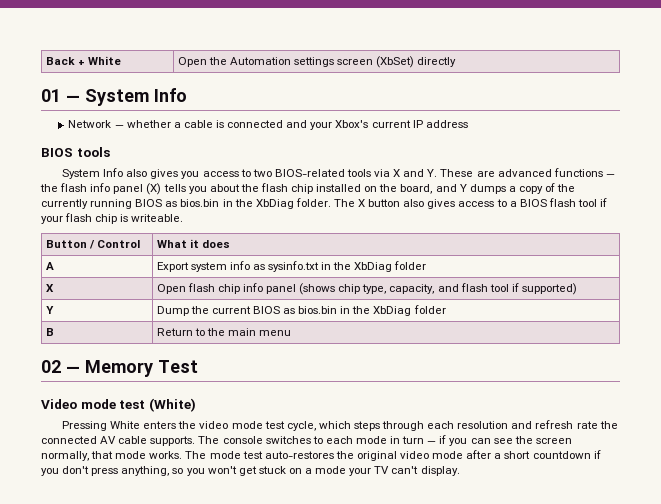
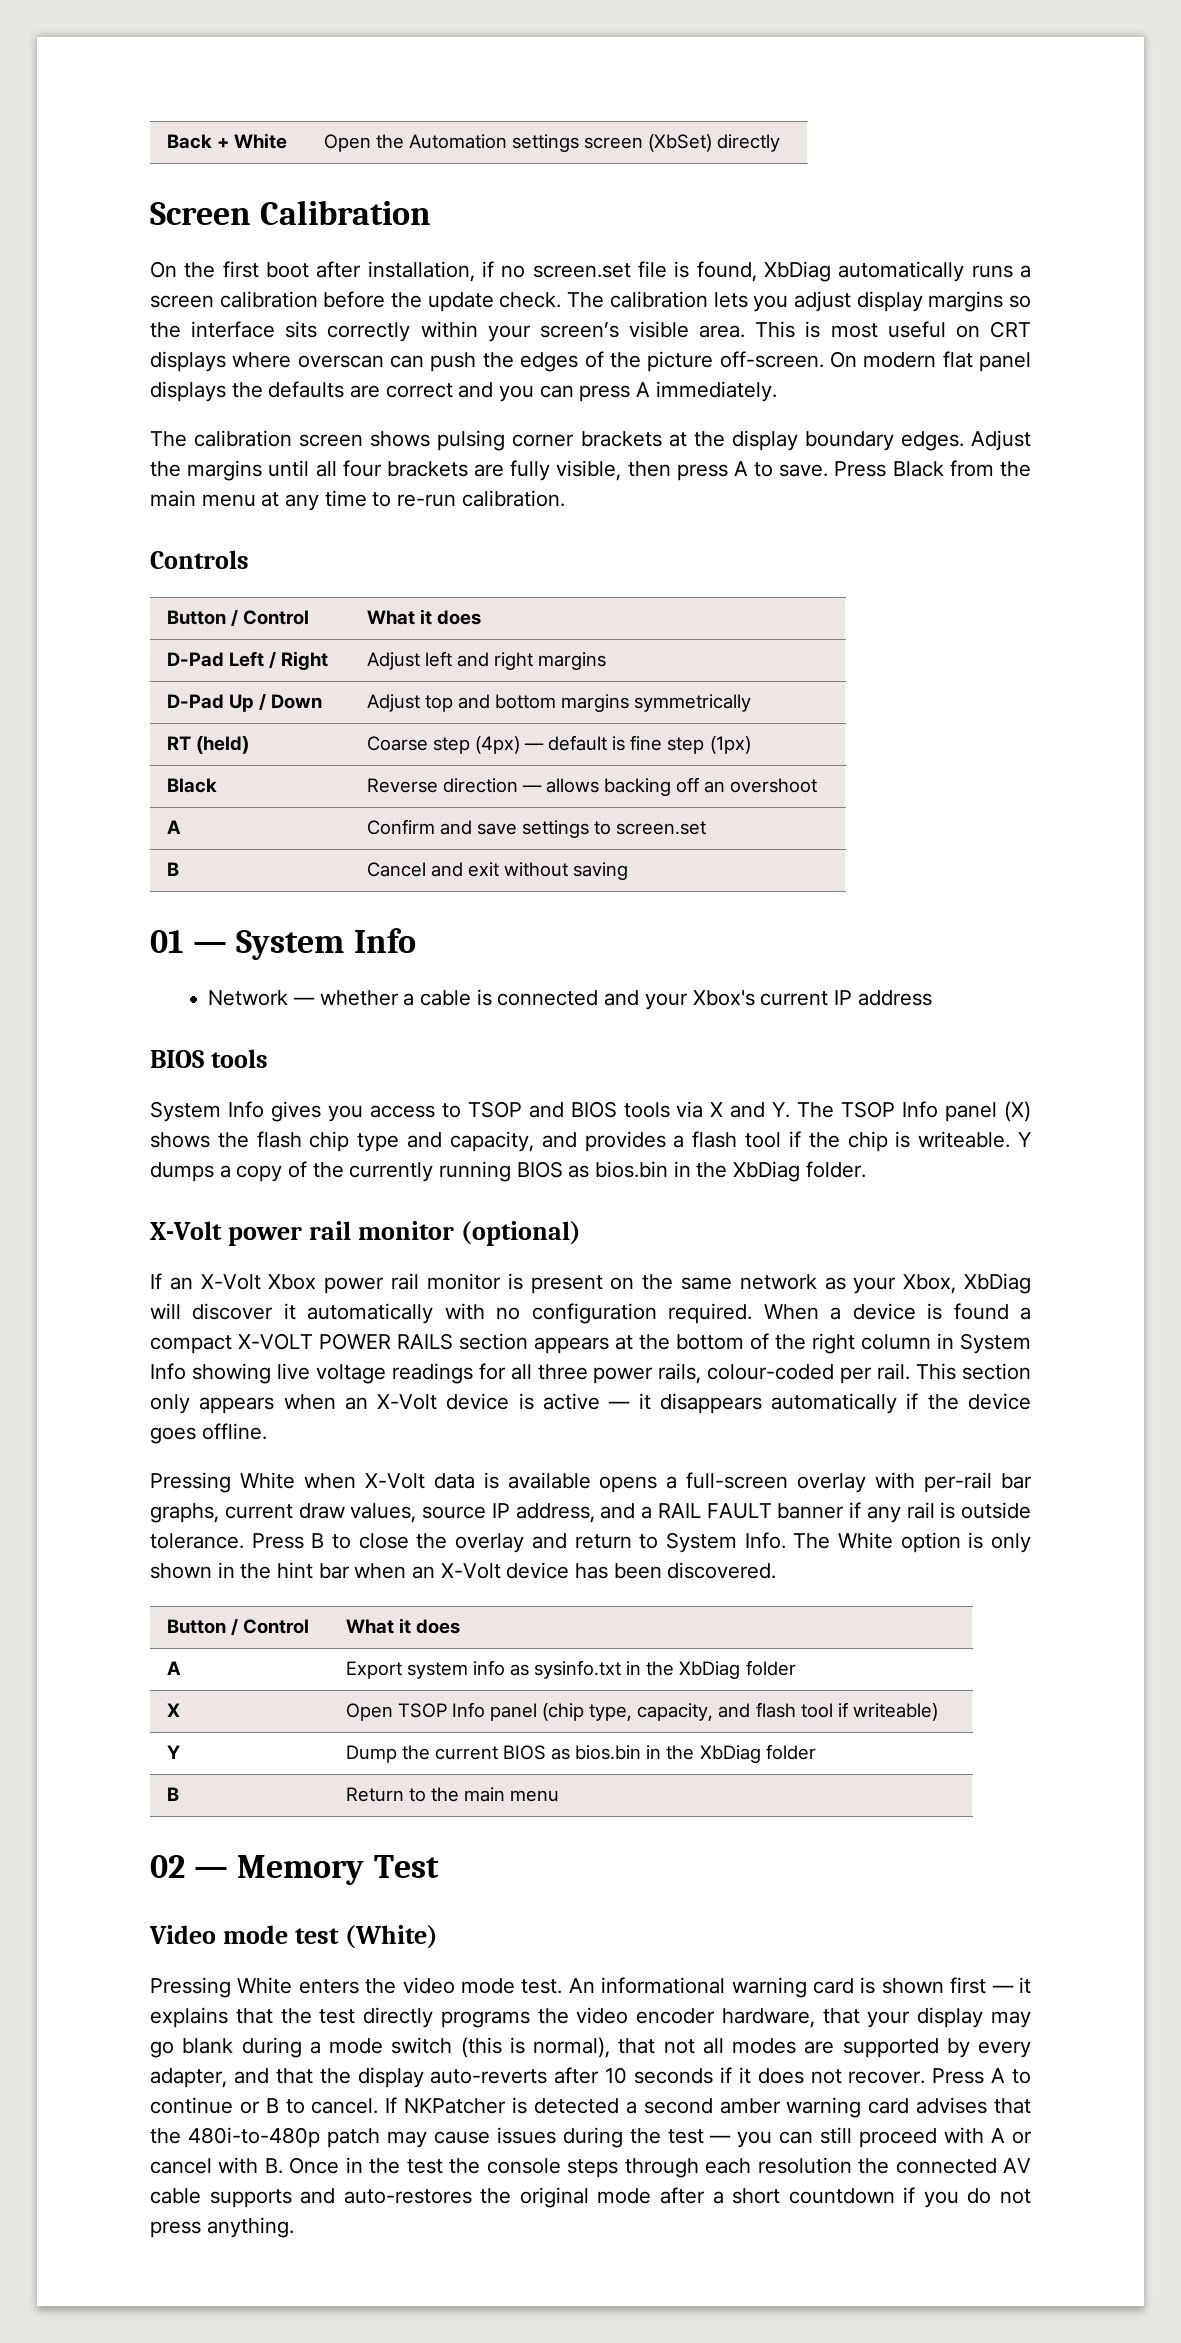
(457, 62) none -> [150,200,432,225] [150,261,1032,282] [150,291,1032,312] [150,321,1031,342] [150,351,1031,372] [150,381,777,402] [150,430,1031,451] [150,460,1031,481] [150,490,565,511] [150,550,249,569] [166,609,309,627] [366,609,481,625] [166,651,328,670] [366,651,607,670] [166,693,322,712] [366,694,752,712] [166,736,249,754] [366,735,751,754] [166,778,217,793] [366,777,818,796] [166,820,181,834] [366,819,707,838] [166,862,179,876] [366,862,629,880] // Screen Calibration // On the first boot after installation, if no screen.set file is found, XbDiag automatically runs a screen calibration before the update check. The calibration lets you adjust display margins so the interface sits correctly within your screen’s visible area. This is most useful on CRT displays where overscan can push the edges of the picture off-screen. On modern flat panel displays the defaults are correct and you can press A immediately. // The calibration screen shows pulsing corner brackets at the display boundary edges. Adjust the margins until all four brackets are fully visible, then press A to save. Press Black from the main menu at any time to re-run calibration. // Controls // Button / Control | What it does // D-Pad Left / Right | Adjust left and right margins // D-Pad Up / Down | Adjust top and bottom margins symmetrically // RT (held) | Coarse step (4px) — default is fine step (1px) // Black | Reverse direction — allows backing off an overshoot // A | Confirm and save settings to screen.set // B | Cancel and exit without saving
[126,169,148,177] also -> (264, 1109) none
[252,169,345,177] two BIOS-related -> [467,1101,617,1118] TSOP and BIOS
[440,168,615,177] [40,183,457,195] These are advanced functions — the flash info panel (X) tells you about the flash chip installed on the board, and -> [797,1101,1031,1122] [150,1131,1011,1152] The TSOP Info panel (X) shows the flash chip type and capacity, and provides a flash tool if the chip is writeable.
[333,198,608,209] [41,213,184,224] The X button also gives access to a BIOS flash tool if your flash chip is writeable. -> [150,1221,581,1246] [150,1273,1031,1294] [150,1303,1031,1324] [150,1333,1031,1354] [150,1363,1031,1384] [150,1393,1031,1414] [150,1423,267,1444] [150,1472,1032,1493] [150,1502,1031,1523] [150,1532,1031,1553] [150,1562,777,1579] // X-Volt power rail monitor (optional) // If an X-Volt Xbox power rail monitor is present on the same network as your Xbox, XbDiag will discover it automatically with no configuration required. When a device is found a compact X-VOLT POWER RAILS section appears at the bottom of the right column in System Info showing live voltage readings for all three power rails, colour-coded per rail. This section only appears when an X-Volt device is active — it disappears automatically if the device goes offline. // Pressing White when X-Volt data is available opens a full-screen overlay with per-rail bar graphs, current draw values, source IP address, and a RAIL FAULT banner if any rail is outside tolerance. Press B to close the overlay and return to System Info. The White option is only shown in the hint bar when an X-Volt device has been discovered.
[187,283,361,295] flash chip info panel (shows chip -> [397,1702,585,1721] TSOP Info panel (chip
[521,283,577,295] supported) -> [853,1703,939,1721] writeable)
[264,421,351,431] test cycle, which -> [521,1977,1031,1998] [150,2007,1031,2028] [150,2037,1031,2058] [150,2067,1031,2088] [150,2097,1031,2118] [150,2127,1032,2148] [150,2157,561,2174] test. An informational warning card is shown first — it explains that the test directly programs the video encoder hardware, that your display may go blank during a mode switch (this is normal), that not all modes are supported by every adapter, and that the display auto-reverts after 10 seconds if it does not recover. Press A to continue or B to cancel. If NKPatcher is detected a second amber warning card advises that the 480i-to-480p patch may cause issues during the test — you can still proceed with A or cancel with B. Once in the test the console
[511,420,598,429] and refresh rate -> (852, 2165) none
[150,435,572,446] [41,451,263,461] supports. The console switches to each mode in turn — if you can see the screen normally, that mode works. The mode test -> [209,2188,336,2208] supports and
[400,451,430,459] video -> (589, 2197) none
[62,466,460,476] don't press anything, so you won't get stuck on a mode your TV can't display. -> [967,2188,1031,2204] [150,2217,294,2238] do not press anything.

